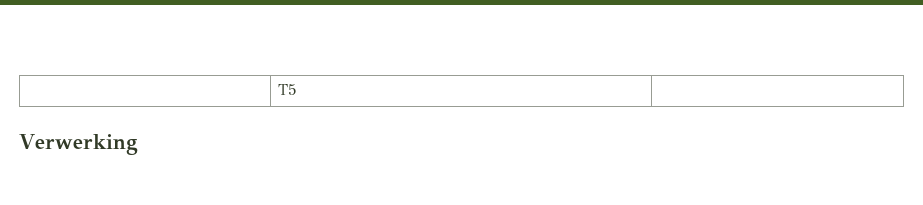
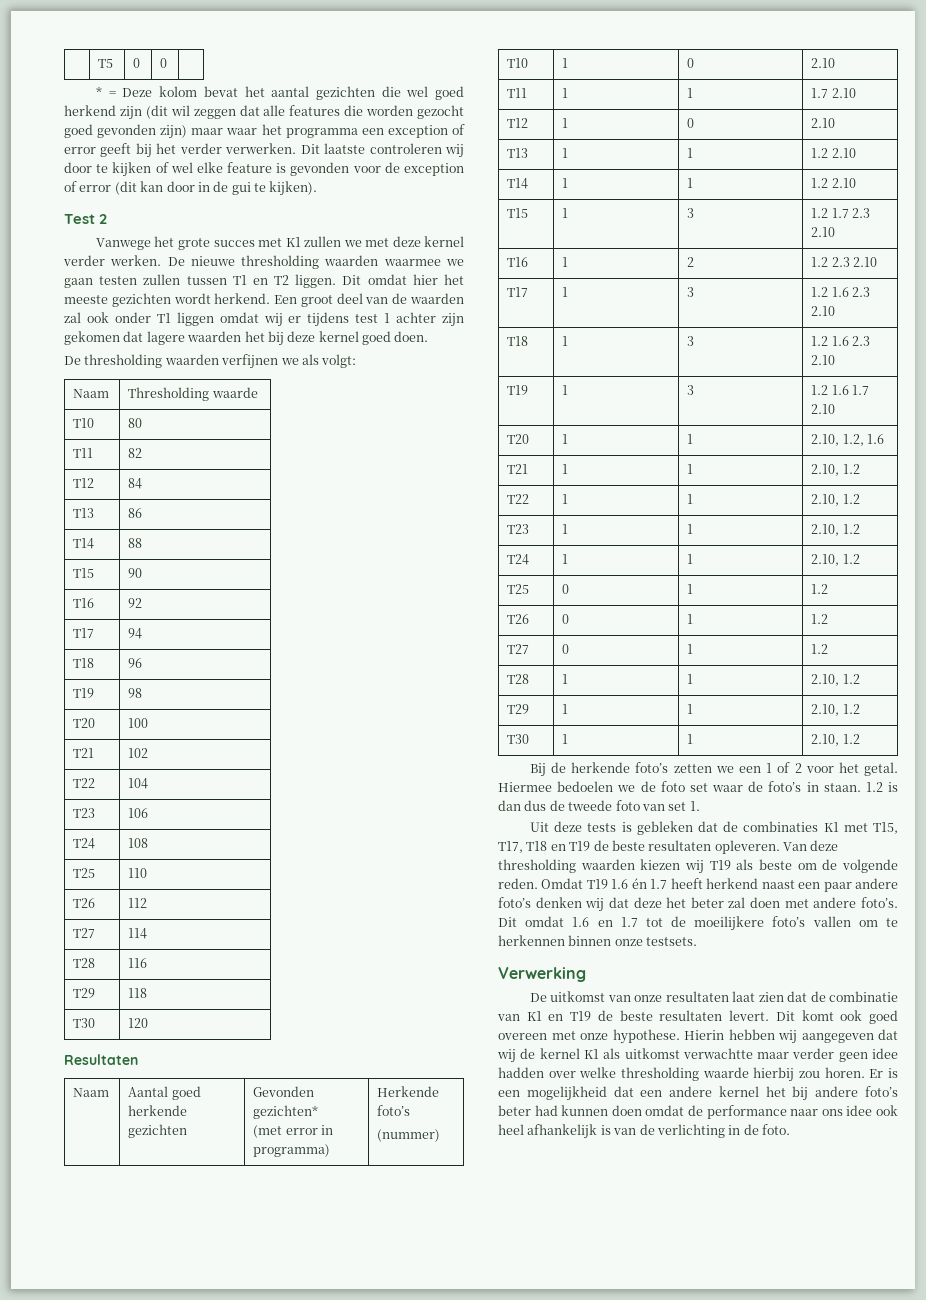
[19,134,138,155] // Verwerking -> [133,58,141,68] [160,58,168,68] [95,86,464,100] [64,105,464,120] [64,124,465,139] [64,143,465,158] [64,162,465,177] [64,181,318,196] [64,214,108,224] [95,236,464,250] [63,255,464,269] [64,274,465,288] [64,293,464,307] [64,312,465,327] [64,331,429,346] [64,354,357,369] [73,389,110,398] [128,387,258,401] [73,418,95,428] [128,418,143,428] [73,448,94,458] [128,448,143,458] [73,478,95,488] [128,478,143,489] [73,508,95,518] [128,508,143,518] [73,538,95,549] [128,538,143,548] [73,568,95,578] [128,568,143,578] [73,598,95,608] [128,598,143,608] [73,628,95,638] [128,628,143,639] [73,658,95,668] [128,658,143,668] [73,688,95,698] [128,688,143,698] [73,718,96,728] [128,718,149,728] [73,748,95,758] [128,748,149,758] [73,778,96,788] [128,778,149,789] [73,808,96,818] [128,808,149,818] [73,838,96,849] [128,838,149,848] [73,868,96,878] [128,868,148,878] [73,898,96,908] [128,898,148,908] [73,928,96,938] [128,928,148,939] [73,958,96,968] [128,958,148,968] [73,988,96,998] [128,988,148,998] [73,1018,96,1028] [128,1018,149,1028] [64,1054,138,1065] [73,1088,110,1097] [128,1086,201,1100] [128,1105,188,1116] [128,1124,188,1138] [253,1086,315,1097] [253,1105,319,1119] [253,1125,334,1138] [253,1144,331,1157] [377,1086,440,1097] [377,1105,411,1116] [377,1129,441,1142] [507,58,529,68] [562,58,569,68] [687,58,695,68] [811,58,836,68] [507,88,528,98] [562,88,569,98] [687,88,694,98] [811,88,856,98] [507,118,529,128] [562,118,569,128] [687,118,695,128] [811,118,836,128] [507,148,529,158] [562,148,569,158] [687,148,694,158] [811,148,856,158] [507,178,529,189] [562,178,569,188] [687,178,694,188] [811,178,856,188] [507,208,529,218] [562,208,569,218] [687,208,695,218] [811,208,871,218] [811,227,836,237] [507,257,529,267] [562,257,569,267] [687,257,695,267] [811,257,878,267] [507,287,529,297] [562,287,569,297] [687,287,695,297] [811,287,871,297] [811,306,836,316] [507,336,529,346] [562,336,569,346] [687,336,695,346] [811,336,871,346] [811,355,836,365] [507,385,529,395] [562,385,569,395] [687,385,695,395] [811,385,870,395] [811,404,836,414] [507,434,530,444] [562,434,569,444] [687,434,694,444] [811,434,885,446] [507,464,529,474] [562,464,569,474] [687,464,694,474] [811,464,860,476] [507,494,530,504] [562,494,569,504] [687,494,694,504] [811,494,860,506] [507,524,530,534] [562,524,569,534] [687,524,694,534] [811,524,860,536] [507,554,530,565] [562,554,569,564] [687,554,694,564] [811,554,860,566] [507,584,530,594] [562,584,570,594] [687,584,694,594] [811,584,829,594] [507,614,530,624] [562,614,570,624] [687,614,694,624] [811,614,829,624] [507,644,530,654] [562,644,570,654] [687,644,694,654] [811,644,829,654] [507,674,530,684] [562,674,569,684] [687,674,694,684] [811,674,860,686] [507,704,530,714] [562,704,569,714] [687,704,694,714] [811,704,860,716] [507,734,530,744] [562,734,569,744] [687,734,694,744] [811,734,860,746] [529,762,899,777] [498,781,898,792] [498,800,700,811] [529,821,898,835] [498,840,839,854] [498,859,898,874] [498,878,898,892] [498,897,898,912] [498,916,898,931] [498,935,698,946] [498,967,586,982] [529,991,898,1002] [497,1010,898,1024] [498,1029,898,1044] [497,1048,898,1063] [498,1067,898,1082] [498,1086,898,1101] [498,1105,899,1119] [498,1124,790,1139] 0 | 0 | // * = Deze kolom bevat het aantal gezichten die wel goed herkend zijn (dit wil zeggen dat alle features die worden gezocht goed gevonden zijn) maar waar het programma een exception of error geeft bij het verder verwerken. Dit laatste controleren wij door te kijken of wel elke feature is gevonden voor de exception of error (dit kan door in de gui te kijken). // Test 2 // Vanwege het grote succes met K1 zullen we met deze kernel verder werken. De nieuwe thresholding waarden waarmee we gaan testen zullen tussen T1 en T2 liggen. Dit omdat hier het meeste gezichten wordt herkend. Een groot deel van de waarden zal ook onder T1 liggen omdat wij er tijdens test 1 achter zijn gekomen dat lagere waarden het bij deze kernel goed doen. // De thresholding waarden verfijnen we als volgt: // Naam | Thresholding waarde // T10 | 80 // T11 | 82 // T12 | 84 // T13 | 86 // T14 | 88 // T15 | 90 // T16 | 92 // T17 | 94 // T18 | 96 // T19 | 98 // T20 | 100 // T21 | 102 // T22 | 104 // T23 | 106 // T24 | 108 // T25 | 110 // T26 | 112 // T27 | 114 // T28 | 116 // T29 | 118 // T30 | 120 // Resultaten // Naam | Aantal goed herkende gezichten | Gevonden gezichten* // (met error in programma) | Herkende foto’s // (nummer) // T10 | 1 | 0 | 2.10 // T11 | 1 | 1 | 1.7 2.10 // T12 | 1 | 0 | 2.10 // T13 | 1 | 1 | 1.2 2.10 // T14 | 1 | 1 | 1.2 2.10 // T15 | 1 | 3 | 1.2 1.7 2.3 2.10 // T16 | 1 | 2 | 1.2 2.3 2.10 // T17 | 1 | 3 | 1.2 1.6 2.3 2.10 // T18 | 1 | 3 | 1.2 1.6 2.3 2.10 // T19 | 1 | 3 | 1.2 1.6 1.7 2.10 // T20 | 1 | 1 | 2.10, 1.2, 1.6 // T21 | 1 | 1 | 2.10, 1.2 // T22 | 1 | 1 | 2.10, 1.2 // T23 | 1 | 1 | 2.10, 1.2 // T24 | 1 | 1 | 2.10, 1.2 // T25 | 0 | 1 | 1.2 // T26 | 0 | 1 | 1.2 // T27 | 0 | 1 | 1.2 // T28 | 1 | 1 | 2.10, 1.2 // T29 | 1 | 1 | 2.10, 1.2 // T30 | 1 | 1 | 2.10, 1.2 // Bij de herkende foto’s zetten we een 1 of 2 voor het getal. Hiermee bedoelen we de foto set waar de foto’s in staan. 1.2 is dan dus de tweede foto van set 1. // Uit deze tests is gebleken dat de combinaties K1 met T15, T17, T18 en T19 de beste resultaten opleveren. Van deze thresholding waarden kiezen wij T19 als beste om de volgende reden. Omdat T19 1.6 én 1.7 heeft herkend naast een paar andere foto’s denken wij dat deze het beter zal doen met andere foto’s. Dit omdat 1.6 en 1.7 tot de moeilijkere foto’s vallen om te herkennen binnen onze testsets. // Verwerking // De uitkomst van onze resultaten laat zien dat de combinatie van K1 en T19 de beste resultaten levert. Dit komt ook goed overeen met onze hypothese. Hierin hebben wij aangegeven dat wij de kernel K1 als uitkomst verwachtte maar verder geen idee hadden over welke thresholding waarde hierbij zou horen. Er is een mogelijkheid dat een andere kernel het bij andere foto’s beter had kunnen doen omdat de performance naar ons idee ook heel afhankelijk is van de verlichting in de foto.

